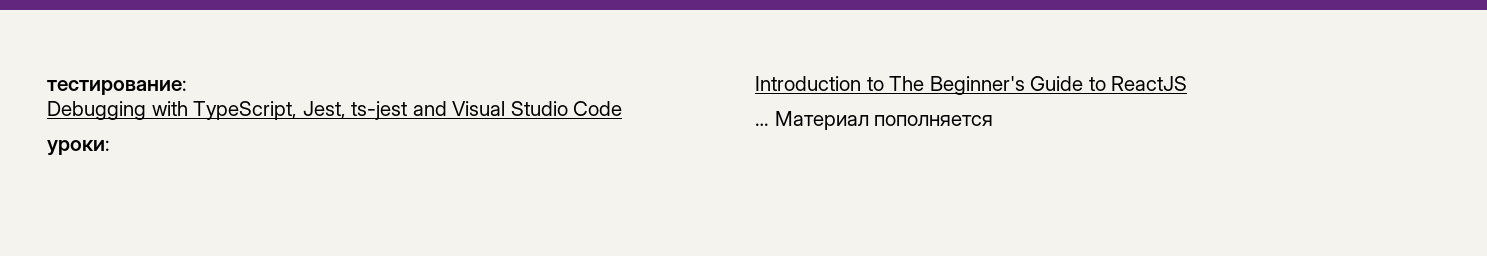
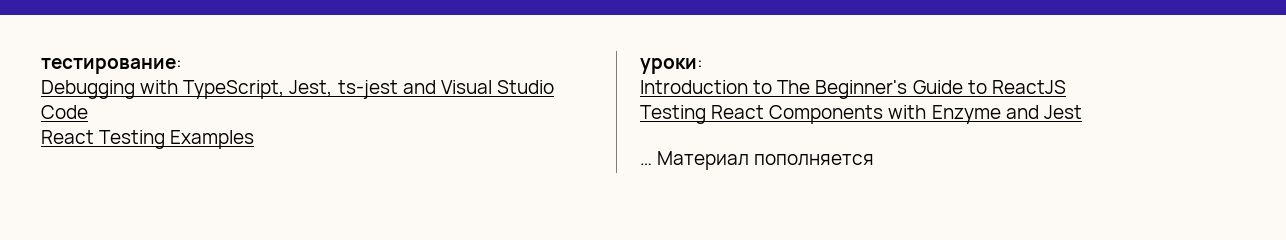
(623, 108) none -> [41,130,255,149] // React Testing Examples
(1188, 83) none -> [640,105,1082,124] // Testing React Components with Enzyme and Jest

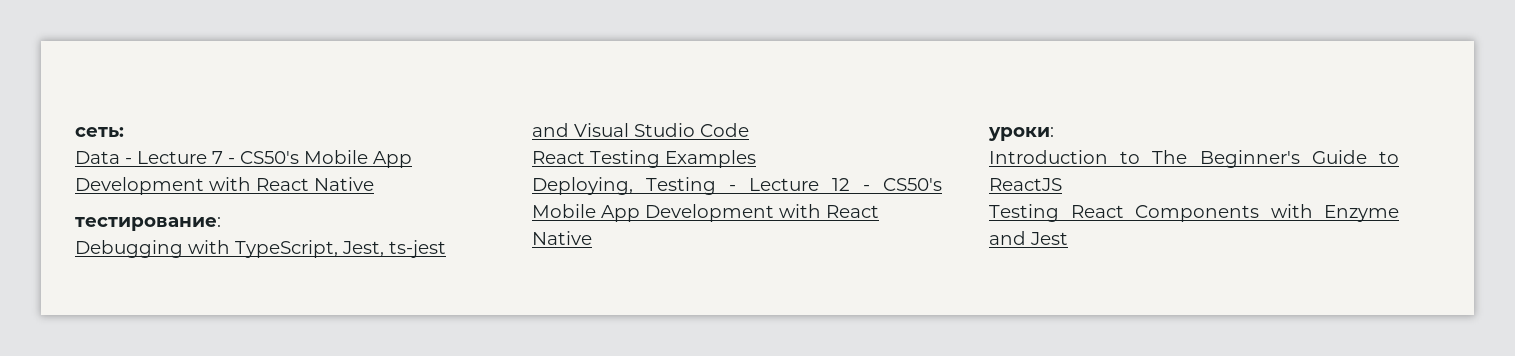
(41, 66) none -> [75,127,124,137] [75,150,412,168] [75,177,374,195] cеть: // Data - Lecture 7 - CS50's Mobile App Development with React Native //
(255, 139) none -> [532,177,942,195] [532,204,879,222] [532,231,592,245] // Deploying, Testing - Lecture 12 - CS50's Mobile App Development with React Native
[640,151,875,170] // … Материал пополняется -> (1068, 238) none

